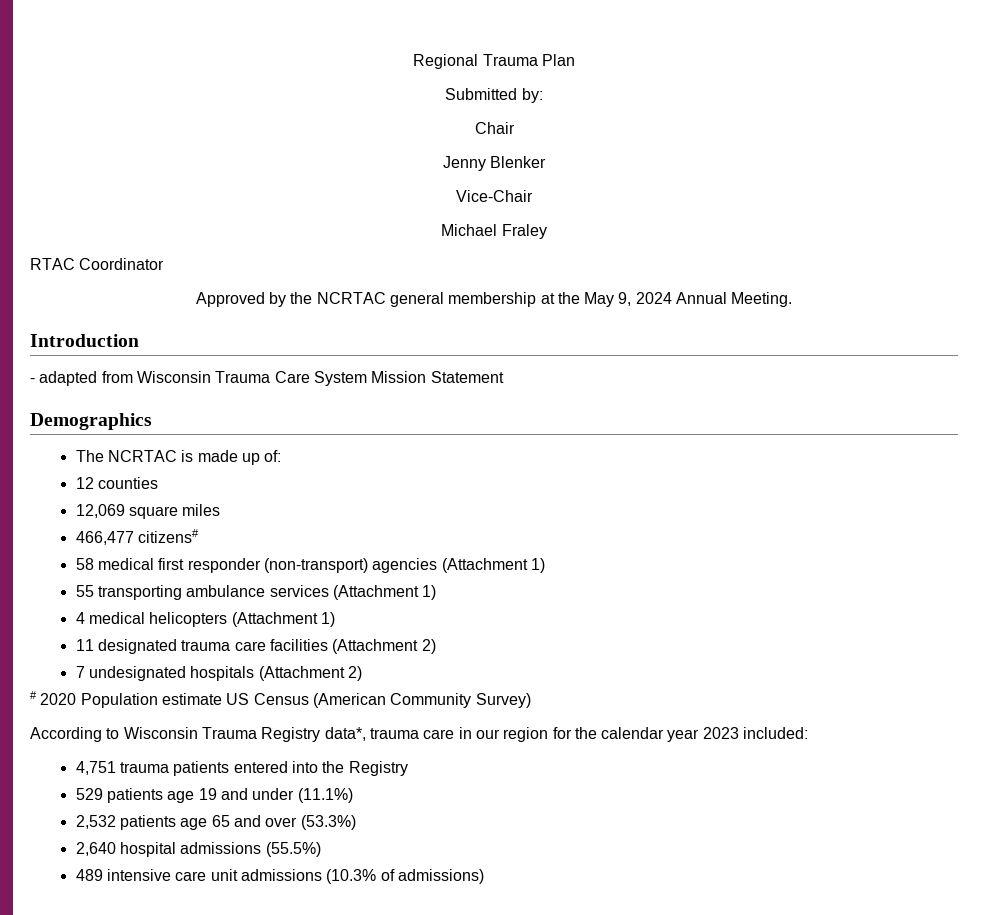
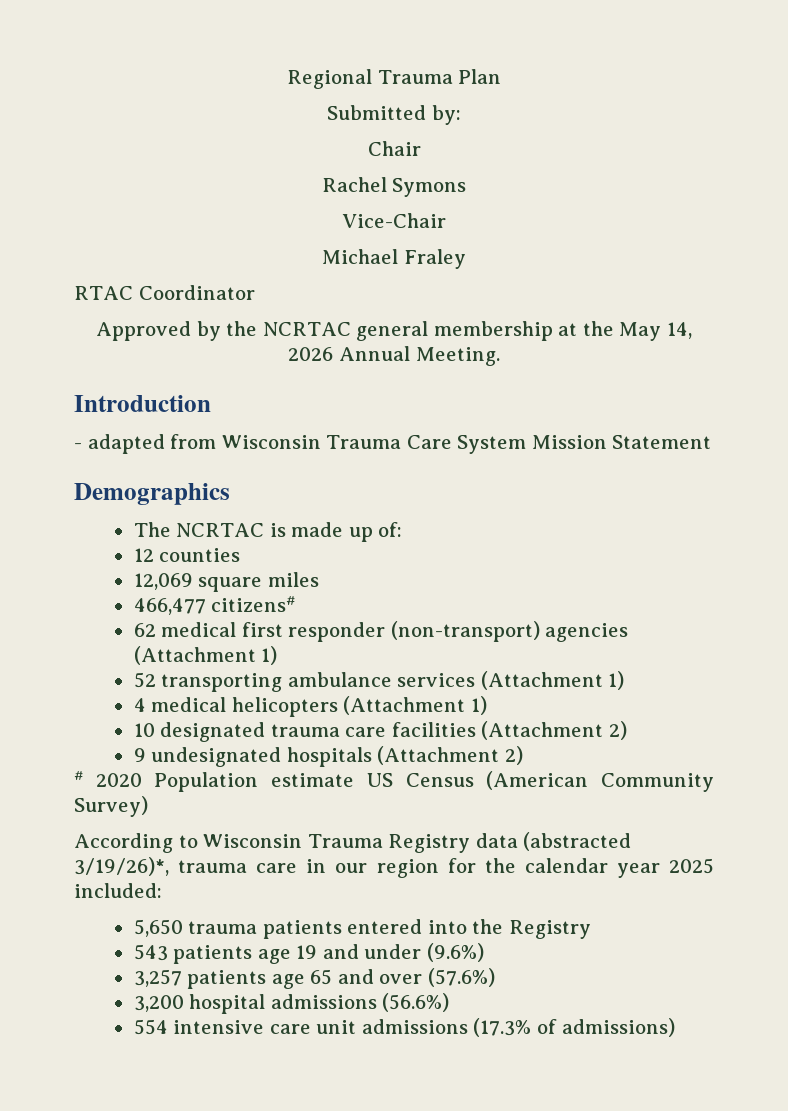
[442,156,547,171] Jenny Blenker -> [321,177,467,197] Rachel Symons
[618,292,672,306] 9, 2024 -> [666,322,692,339] [288,347,334,361] 14, 2026
[75,558,94,570] 58 -> [133,623,156,637] 62
[75,585,94,597] 55 -> [133,672,156,688] 52
[75,639,94,651] 11 -> [133,723,155,737] 10
[75,666,85,678] 7 -> [133,748,146,762] 9
[324,727,366,741] data*, -> [475,832,632,851] [74,857,169,876] data (abstracted 3/19/26)*,
[702,727,739,739] 2023 -> [669,858,715,874] 2025
[75,761,116,775] 4,751 -> [133,919,183,937] 5,650
[75,788,103,800] 529 -> [133,944,168,961] 543
[297,788,353,803] [75,815,116,829] (11.1%) // 2,532 -> [427,943,485,962] [133,969,182,987] (9.6%) // 3,257
[300,815,356,830] [75,842,321,857] [75,869,103,881] (53.3%) // 2,640 hospital admissions (55.5%) // 489 -> [428,968,496,987] [133,993,450,1014] [133,1019,168,1035] (57.6%) // 3,200 hospital admissions (56.6%) // 554
[326,869,377,884] (10.3% -> [473,1018,532,1037] (17.3%

